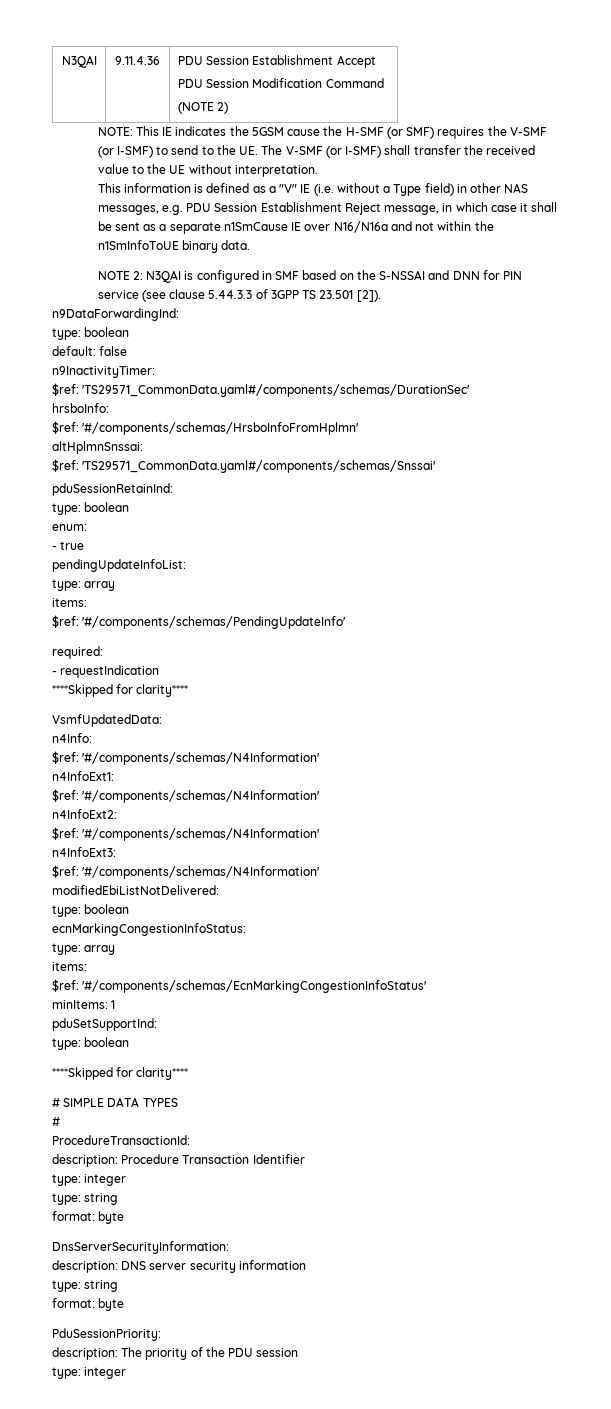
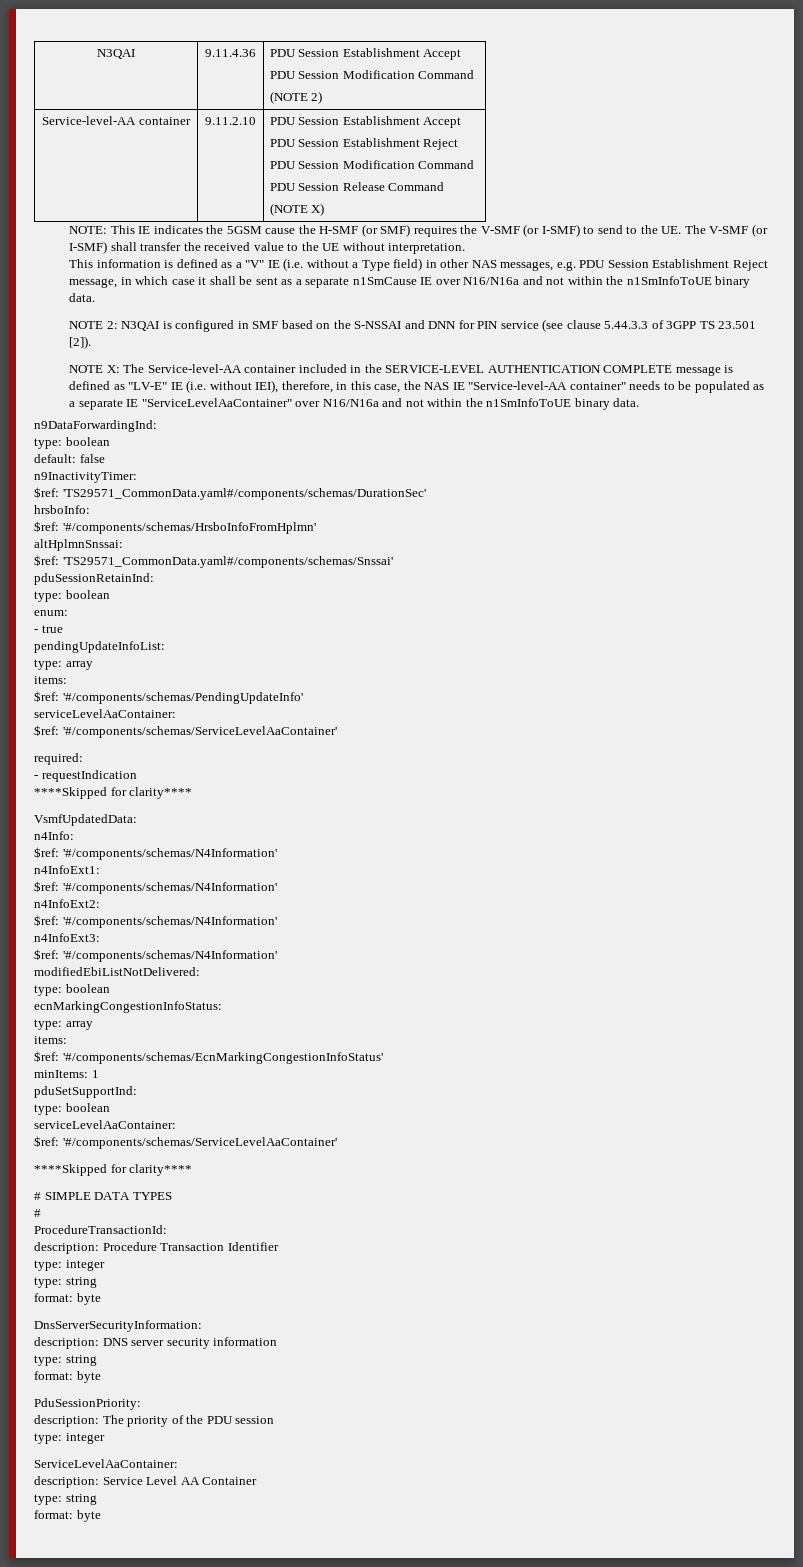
(229, 108) none -> [42,116,191,125] [205,117,256,125] [269,116,462,128] [269,138,459,150] [269,160,475,169] [269,182,445,191] [269,203,325,216] // Service-level-AA container | 9.11.2.10 | PDU Session Establishment Accept // PDU Session Establishment Reject // PDU Session Modification Command // PDU Session Release Command // (NOTE X)
(381, 296) none -> [69,364,734,376] [69,380,765,393] [69,398,640,410] // NOTE X: The Service-level-AA container included in the SERVICE-LEVEL AUTHENTICATION COMPLETE message is defined as "LV-E" IE (i.e. without IEI), therefore, in this case, the NAS IE "Service-level-AA container" needs to be populated as a separate IE "ServiceLevelAaContainer" over N16/N16a and not within the n1SmInfoToUE binary data.
(346, 622) none -> [34,709,176,718] [34,725,337,738] // serviceLevelAaContainer: // $ref: '#/components/schemas/ServiceLevelAaContainer'
(130, 1042) none -> [34,1120,176,1129] [34,1136,337,1149] // serviceLevelAaContainer: // $ref: '#/components/schemas/ServiceLevelAaContainer'
(127, 1373) none -> [34,1459,178,1468] [34,1476,258,1488] [34,1494,97,1505] [34,1510,101,1522] // ServiceLevelAaContainer: // description: Service Level AA Container // type: string // format: byte

